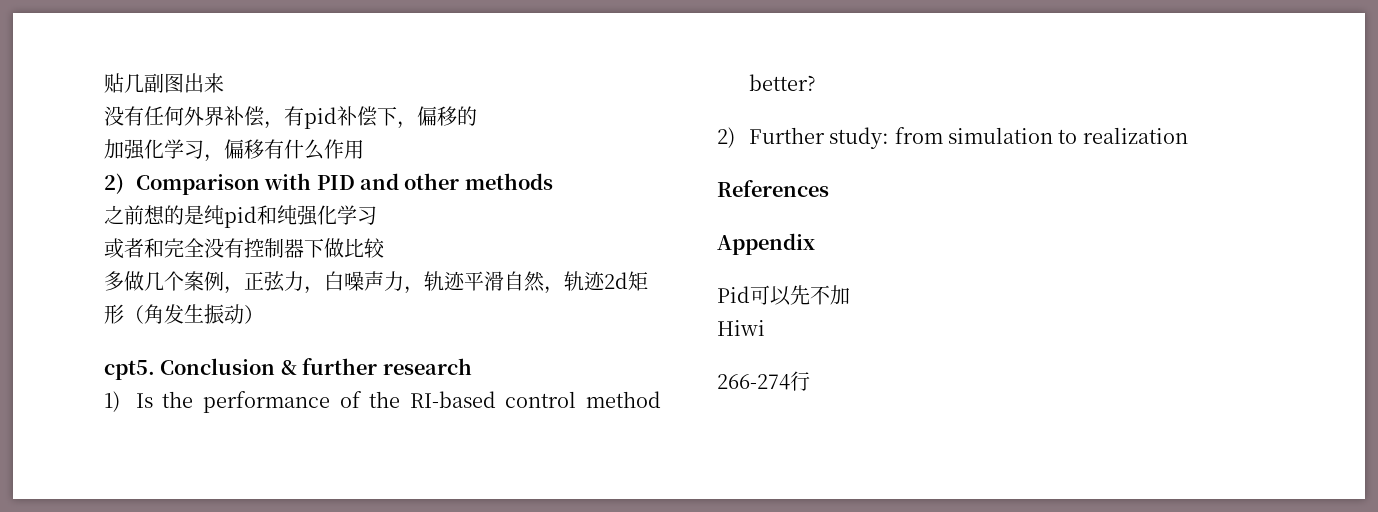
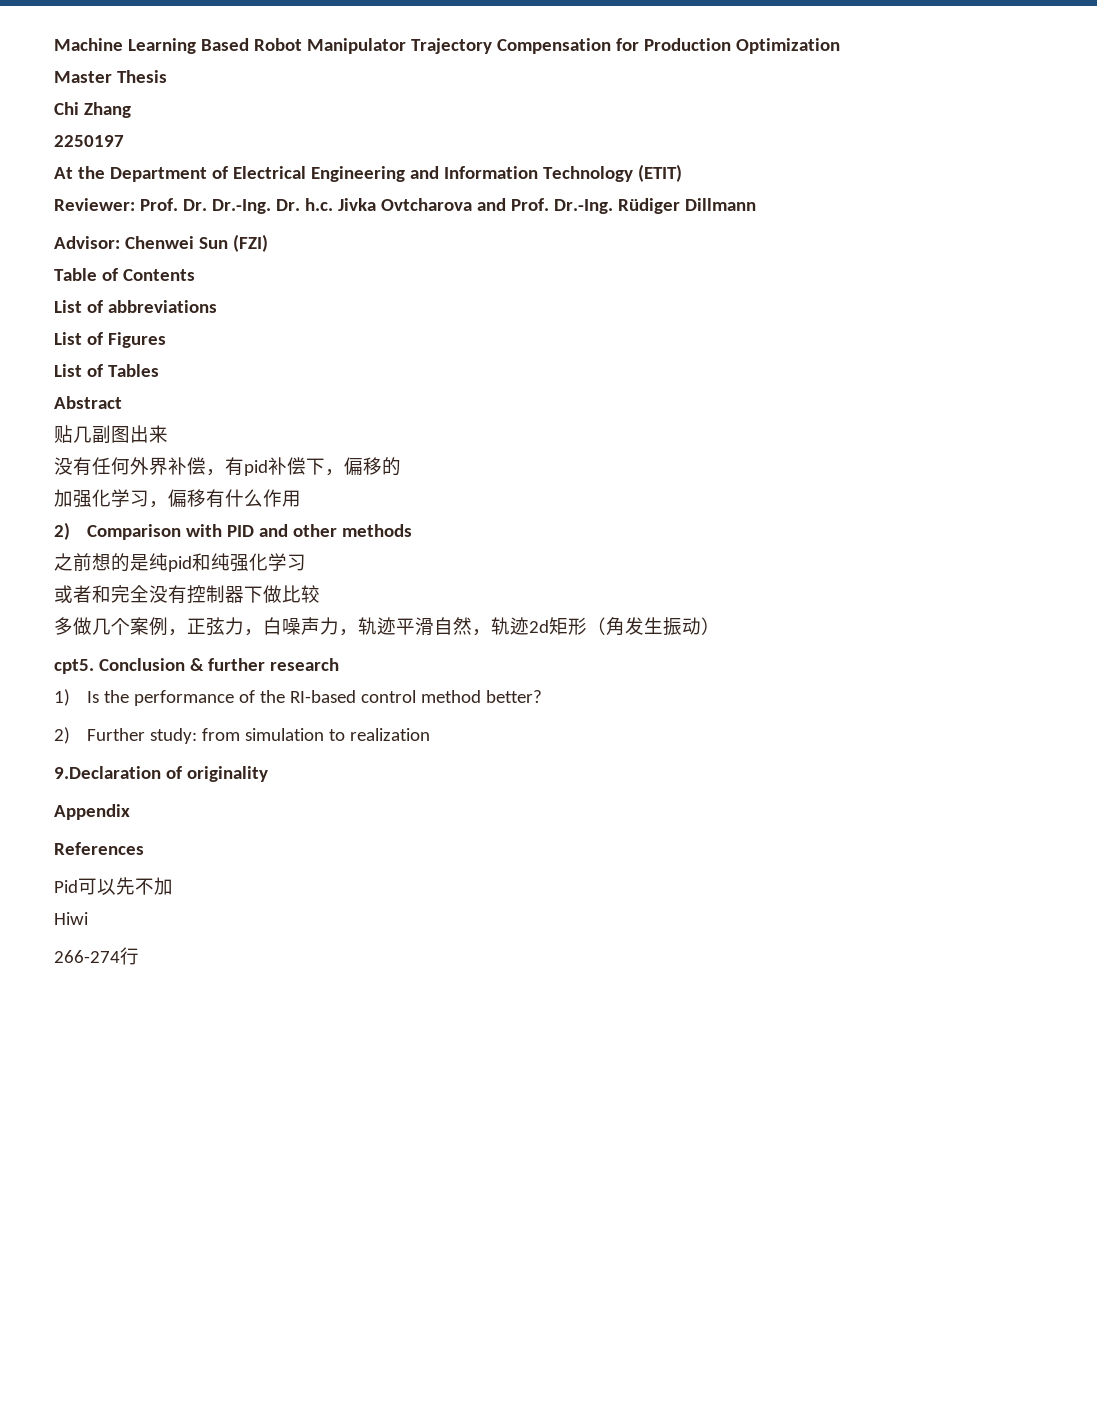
(104, 83) none -> [54,38,840,54] [54,70,167,83] [54,102,131,118] [54,135,124,147] [54,164,682,182] [54,198,756,214] [54,234,268,252] [54,268,195,281] [54,300,217,313] [54,332,166,348] [54,364,159,377] [54,396,122,409] Machine Learning Based Robot Manipulator Trajectory Compensation for Production Optimization // Master Thesis // Chi Zhang // 2250197 // At the Department of Electrical Engineering and Information Technology (ETIT) // Reviewer: Prof. Dr. Dr.-Ing. Dr. h.c. Jivka Ovtcharova and Prof. Dr.-Ing. Rüdiger Dillmann // Advisor: Chenwei Sun (FZI) // Table of Contents // List of abbreviations // List of Figures // List of Tables // Abstract //
[717,180,829,197] References -> [54,766,268,782] 9.Declaration of originality
(815, 244) none -> [54,842,144,855] // References

